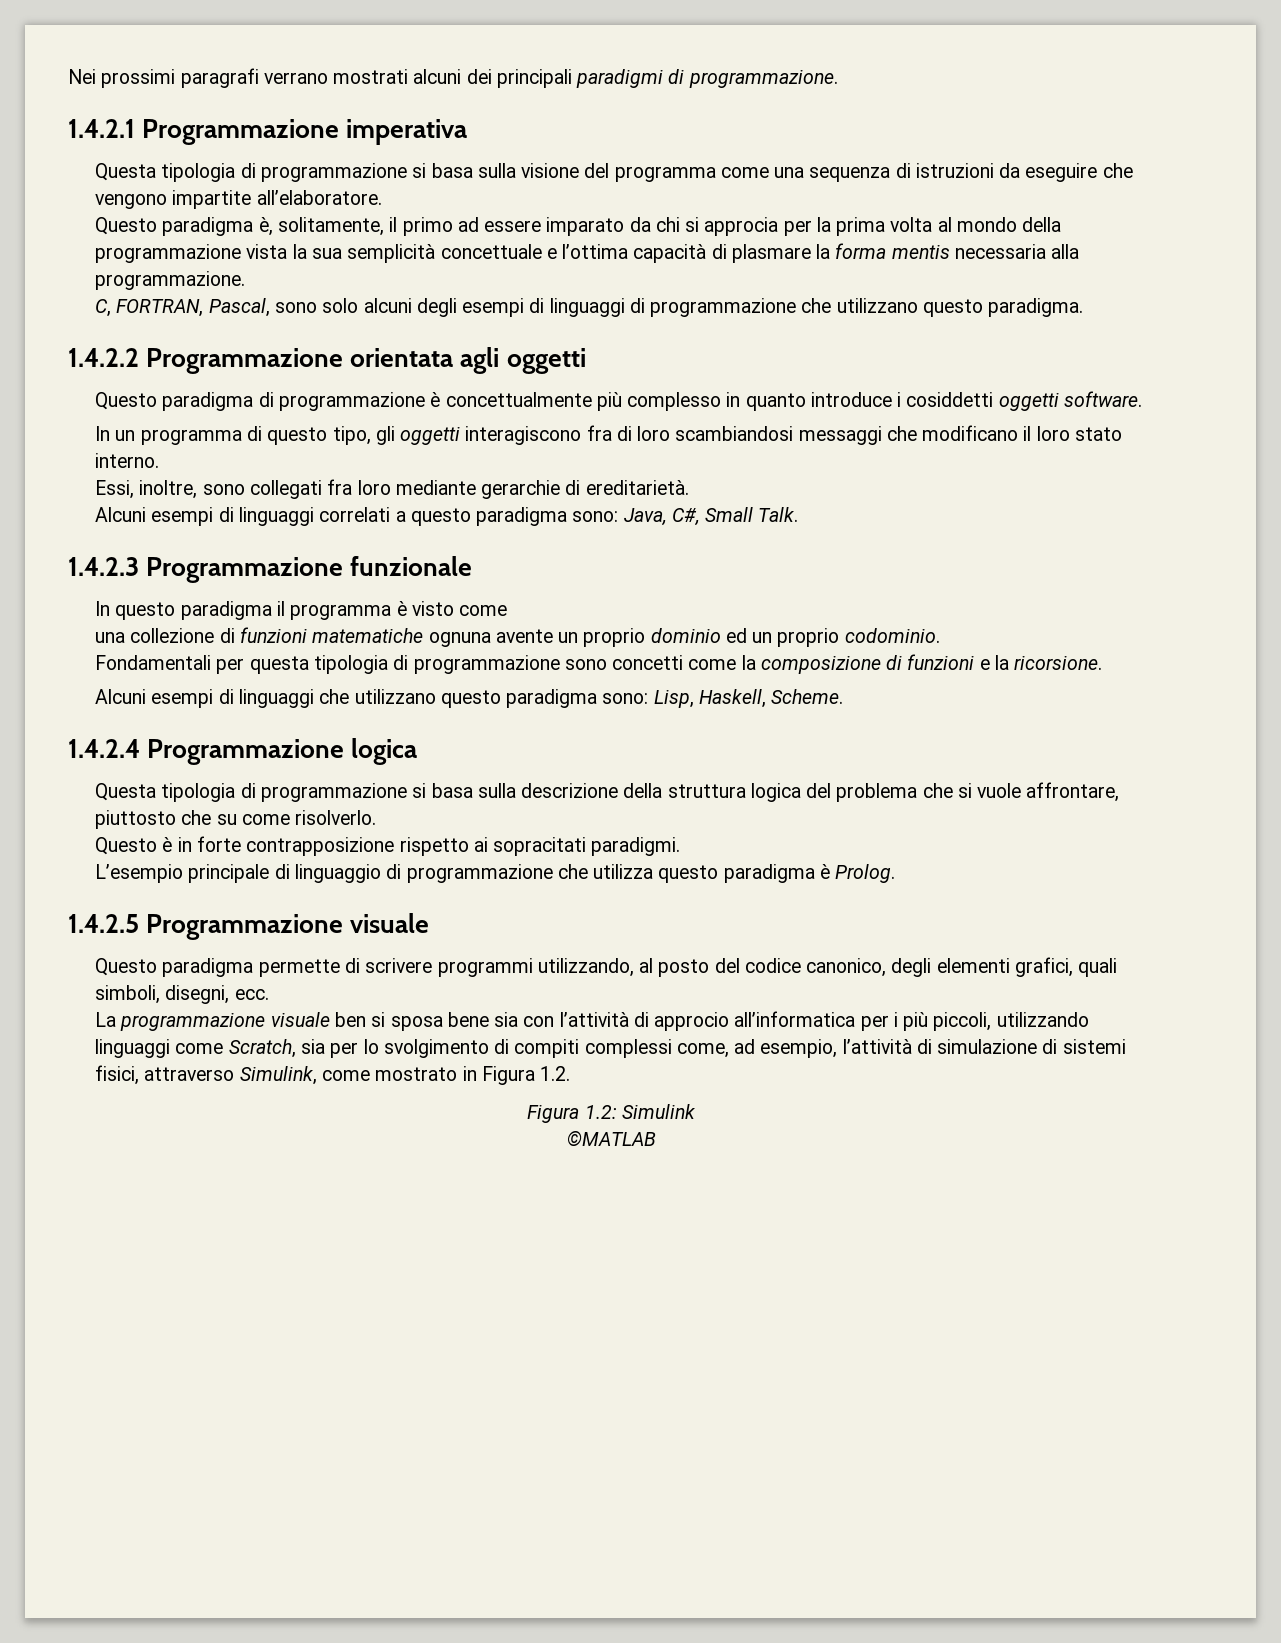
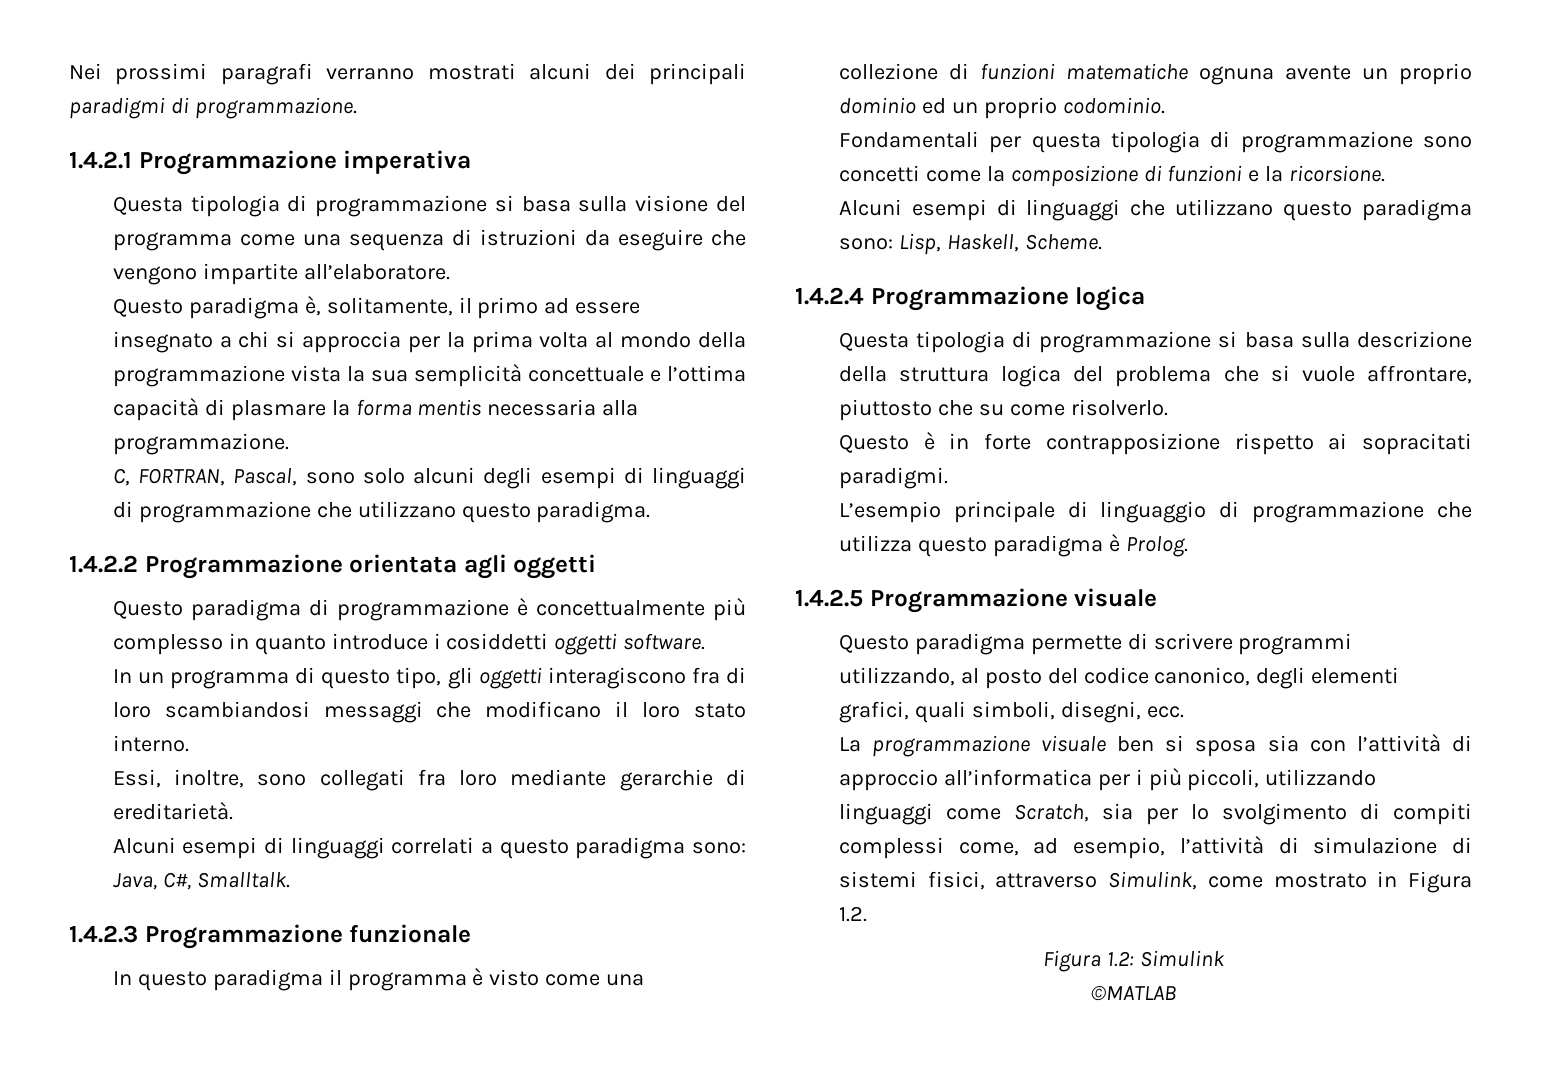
[263,72,328,84] verrano -> [326,68,415,80] verranno
[546,217,651,236] imparato da -> [112,331,232,353] insegnato a
[704,217,779,236] approcia -> [302,331,402,353] approccia
[705,507,799,522] Small Talk. -> [196,872,290,888] Smalltalk.
(508, 610) // -> (601, 980) none
[447,1012,489,1027] bene -> (1257, 748) none
[654,1012,730,1031] approcio -> [838,769,938,791] approccio

